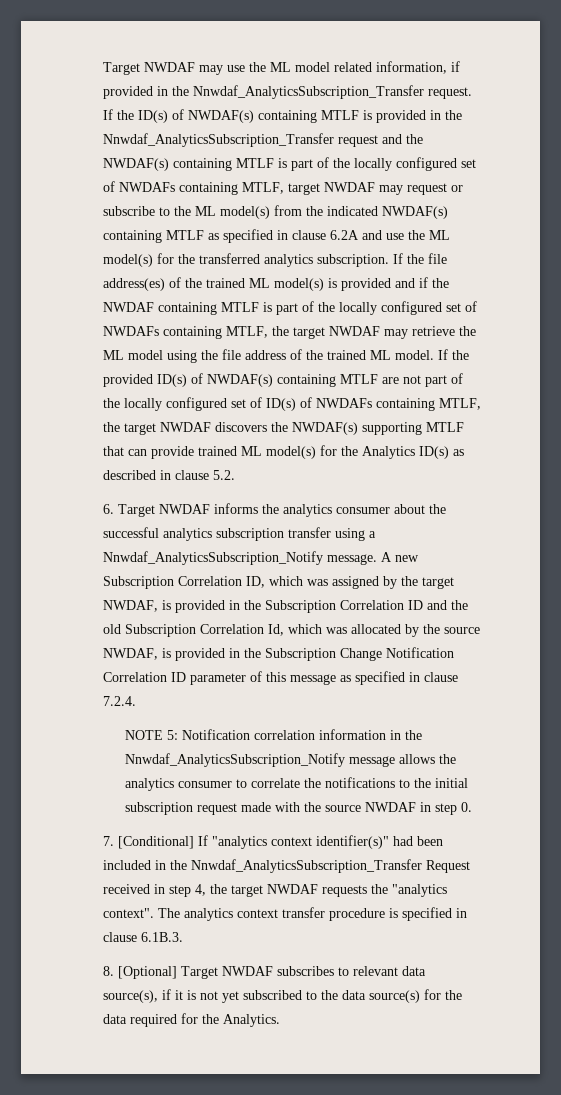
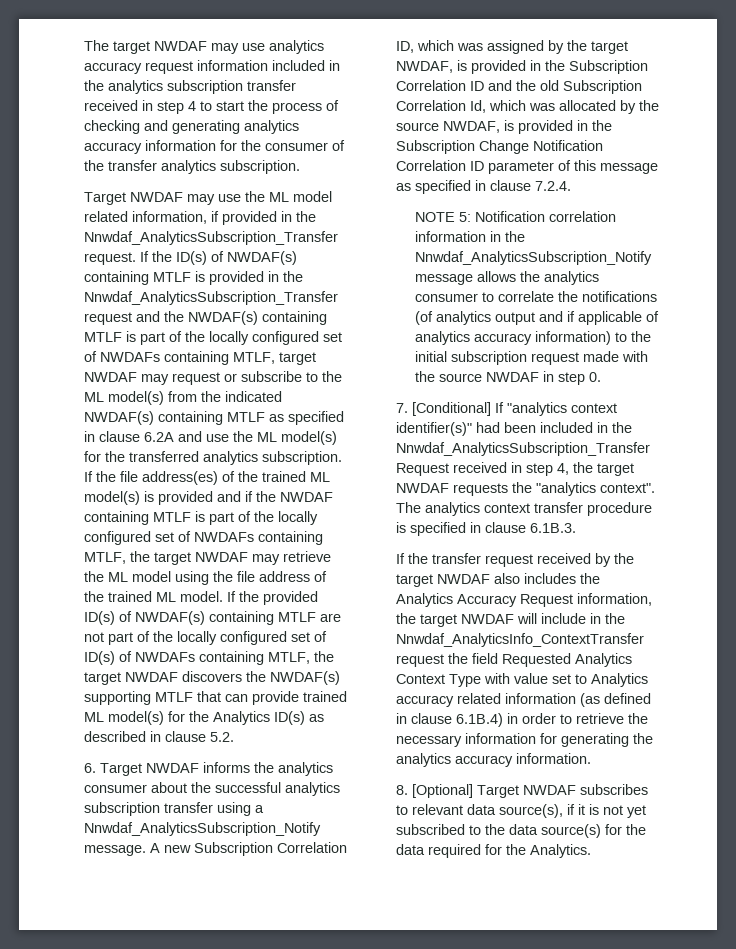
(103, 68) none -> [84,40,325,54] [84,60,341,74] [84,80,297,94] [84,100,340,114] [84,120,300,134] [84,140,346,154] [84,160,301,174] The target NWDAF may use analytics accuracy request information included in the analytics subscription transfer received in step 4 to start the process of checking and generating analytics accuracy information for the consumer of the transfer analytics subscription. //
(395, 782) none -> [414,311,659,325] [414,331,611,345] (of analytics output and if applicable of analytics accuracy information)
(184, 937) none -> [396,553,635,567] [396,573,601,587] [396,593,653,607] [396,613,626,627] [396,633,645,647] [396,653,633,667] [396,673,649,687] [396,693,652,707] [396,713,649,727] [396,733,654,747] [396,753,592,767] // If the transfer request received by the target NWDAF also includes the Analytics Accuracy Request information, the target NWDAF will include in the Nnwdaf_AnalyticsInfo_ContextTransfer request the field Requested Analytics Context Type with value set to Analytics accuracy related information (as defined in clause 6.1B.4) in order to retrieve the necessary information for generating the analytics accuracy information.

